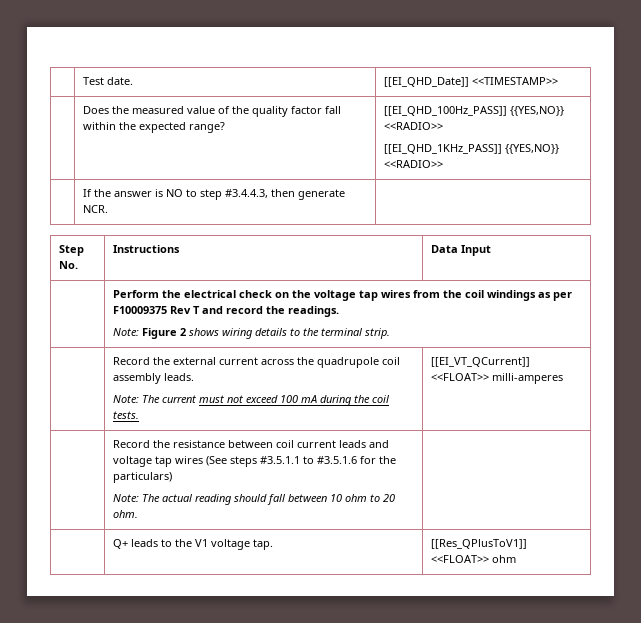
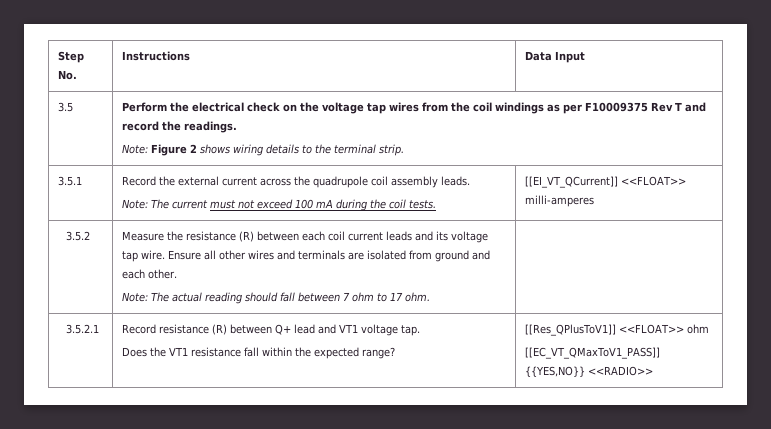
[82,77,133,85] [383,77,558,87] [82,106,341,117] [82,122,225,133] [383,106,564,116] [383,122,443,130] [383,144,559,154] [383,160,443,168] [82,189,345,200] [82,205,108,213] | Test date. | [[EI_QHD_Date]] <<TIMESTAMP>> // | Does the measured value of the quality factor fall within the expected range? | [[EI_QHD_100Hz_PASS]] {{YES,NO}} <<RADIO>> // [[EI_QHD_1KHz_PASS]] {{YES,NO}} <<RADIO>> // | If the answer is NO to step #3.4.4.3, then generate NCR. | // -> (57, 57) none
(491, 250) none -> [57,102,73,112] 3.5
(390, 333) none -> [57,176,82,186] 3.5.1
[112,440,273,448] | Record the resistance between -> [66,231,91,241] [121,231,325,242] 3.5.2 | Measure the resistance (R) between each
[112,456,396,467] [112,472,172,483] voltage tap wires (See steps #3.5.1.1 to #3.5.1.6 for the particulars) -> [435,231,488,243] [121,250,490,262] [121,269,177,279] its voltage tap wire. Ensure all other wires and terminals are isolated from ground and each other.
[329,494,342,502] 10 -> [342,292,350,301] 7
[382,494,395,502] 20 -> [389,292,403,301] 17
[112,539,273,550] | Q+ leads to the V1 voltage tap. -> [66,324,100,334] [121,324,420,336] [121,347,395,359] 3.5.2.1 | Record resistance (R) between Q+ lead and VT1 voltage tap. // Does the VT1 resistance fall within the expected range?
(516, 559) none -> [524,347,661,359] [524,366,653,377] // [[EC_VT_QMaxToV1_PASS]] {{YES,NO}} <<RADIO>>

